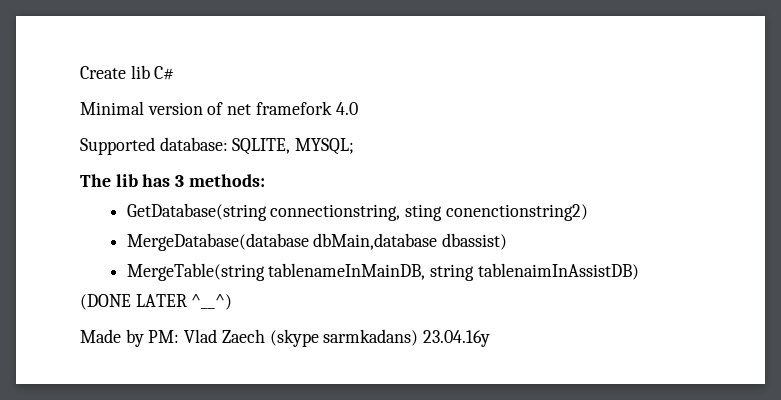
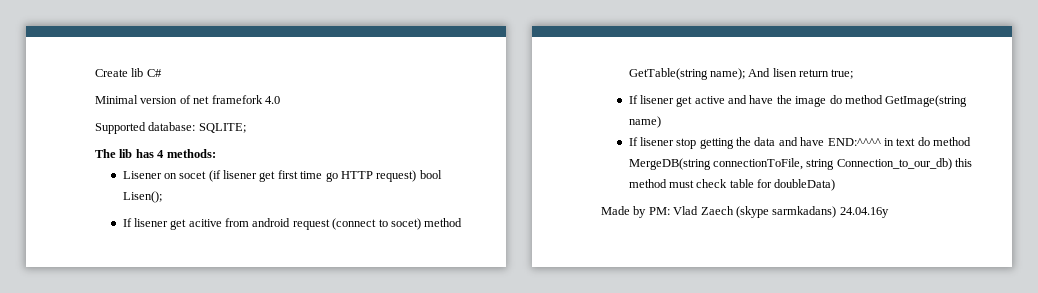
[232,138,355,155] SQLITE, MYSQL; -> [198,123,246,133] SQLITE;
[175,175,185,187] 3 -> [157,150,165,158] 4
[126,203,588,221] [126,233,507,251] [126,263,639,281] [80,294,233,310] GetDatabase(string connectionstring, sting conenctionstring2) // MergeDatabase(database dbMain,database dbassist) // MergeTable(string tablenameInMainDB, string tablenaimInAssistDB) // (DONE LATER ^__^) -> [122,170,442,182] [122,191,162,203] [122,218,463,230] [628,68,854,80] [628,95,968,107] [628,116,661,128] [628,137,972,149] [628,158,973,170] [628,179,836,191] Lisener on socet (if lisener get first time go HTTP request) bool Lisen(); // If lisener get acitive from android request (connect to socet) method GetTable(string name); And lisen return true; // If lisener get active and have the image do method GetImage(string name) // If lisener stop getting the data and have END:^^^^ in text do method MergeDB(string connectionToFile, string Connection_to_our_db) this method must check table for doubleData)
[423,330,491,347] 23.04.16y -> [839,207,889,218] 24.04.16y

